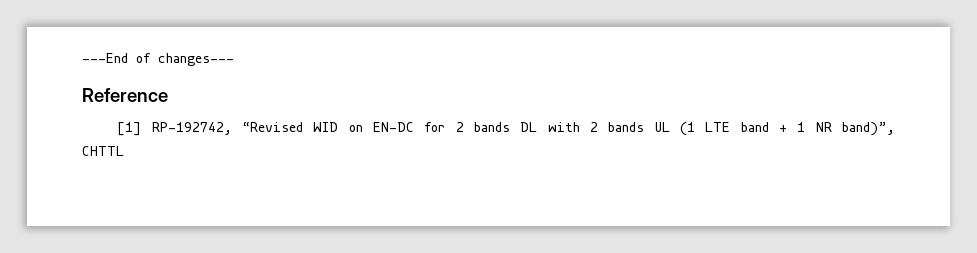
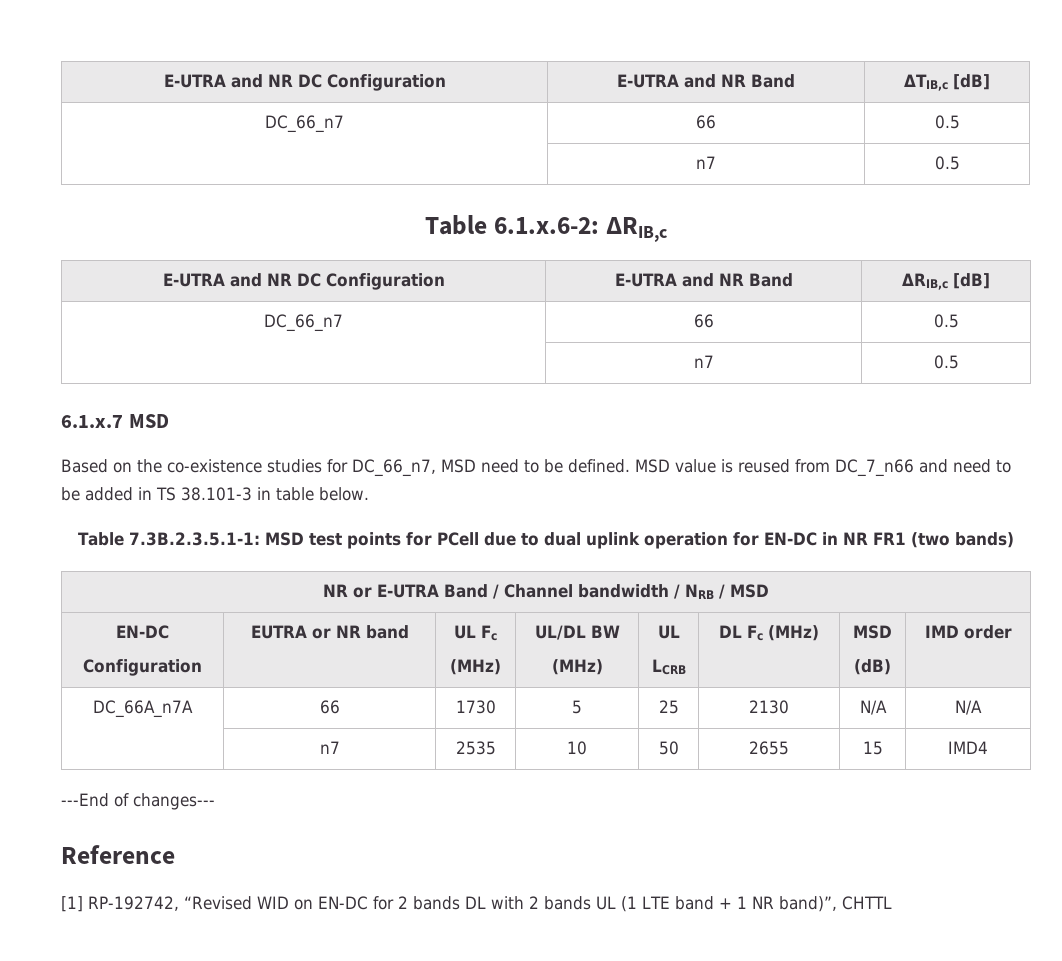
(82, 58) none -> [163,74,446,91] [617,74,795,88] [904,74,990,91] [265,115,344,133] [696,115,716,129] [934,115,960,129] [696,156,716,169] [934,156,960,170] [425,215,667,242] [162,273,445,290] [614,273,793,287] [902,273,990,290] [264,314,343,332] [693,314,714,328] [933,314,959,328] [693,355,714,368] [933,355,959,369] [61,414,169,428] [61,459,1011,477] [61,487,369,501] [78,532,1014,549] [323,584,769,599] [116,625,169,639] [83,659,202,676] [250,625,409,639] [454,625,497,641] [450,659,501,675] [534,625,620,640] [551,659,603,675] [657,625,680,639] [651,659,686,675] [719,625,819,641] [853,625,892,639] [854,659,891,675] [924,625,1012,639] [93,700,193,718] [319,700,340,714] [455,700,496,714] [572,700,582,714] [658,700,679,714] [749,700,789,714] [859,700,887,715] [955,700,982,715] [319,741,340,754] [455,741,496,755] [567,741,587,755] [658,741,679,755] [749,741,789,755] [862,741,883,755] [948,741,988,754] E-UTRA and NR DC Configuration | E-UTRA and NR Band | ΔTIB,c [dB] // DC_66_n7 | 66 | 0.5 // | n7 | 0.5 // Table 6.1.x.6-2: ΔRIB,c // E-UTRA and NR DC Configuration | E-UTRA and NR Band | ΔRIB,c [dB] // DC_66_n7 | 66 | 0.5 // | n7 | 0.5 // 6.1.x.7 MSD // Based on the co-existence studies for DC_66_n7, MSD need to be defined. MSD value is reused from DC_7_n66 and need to be added in TS 38.101-3 in table below. // Table 7.3B.2.3.5.1-1: MSD test points for PCell due to dual uplink operation for EN-DC in NR FR1 (two bands) // NR or E-UTRA Band / Channel bandwidth / NRB / MSD // EN-DC // Configuration | EUTRA or NR band | UL Fc // (MHz) | UL/DL BW // (MHz) | UL // LCRB | DL Fc (MHz) | MSD // (dB) | IMD order // DC_66A_n7A | 66 | 1730 | 5 | 25 | 2130 | N/A | N/A // | n7 | 2535 | 10 | 50 | 2655 | 15 | IMD4 //

